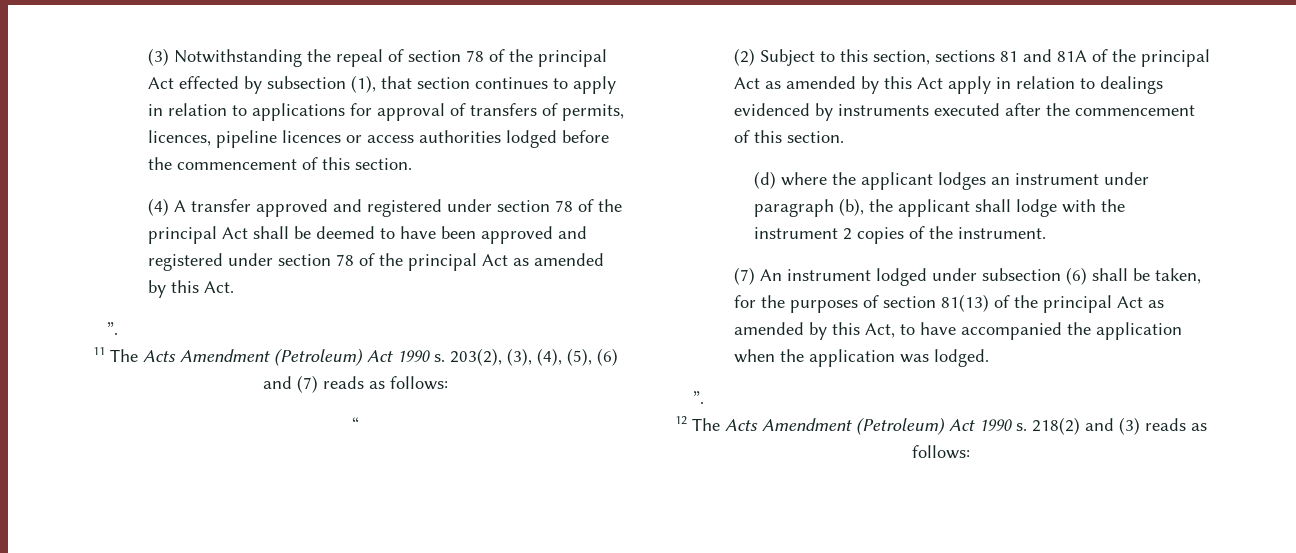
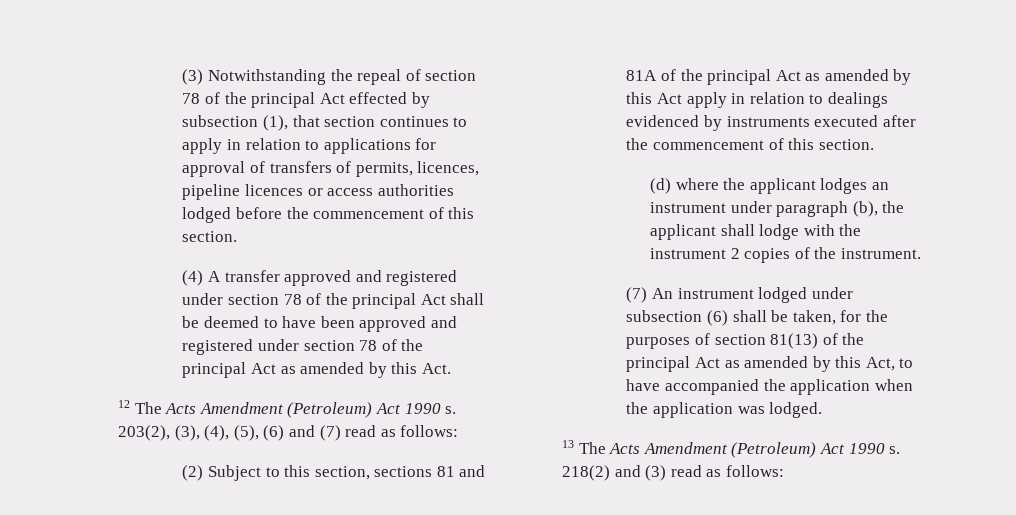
[106,322,118,335] [92,347,105,355] ”. // 11 -> [118,400,131,408] 12
[322,376,448,390] [351,417,359,431] reads as follows: // “ -> [345,425,459,437] read as follows:
[692,391,704,404] [675,416,687,425] ”. // 12 -> [562,440,575,448] 13
[1145,418,1186,431] reads -> [670,465,702,477] read

